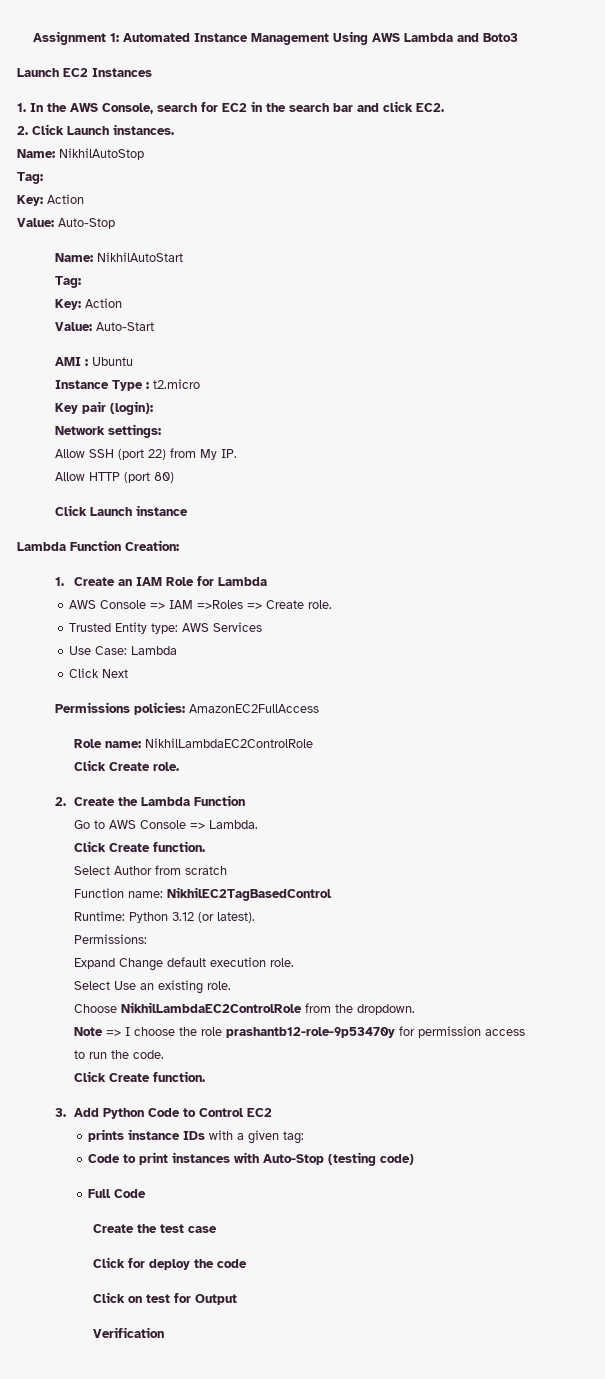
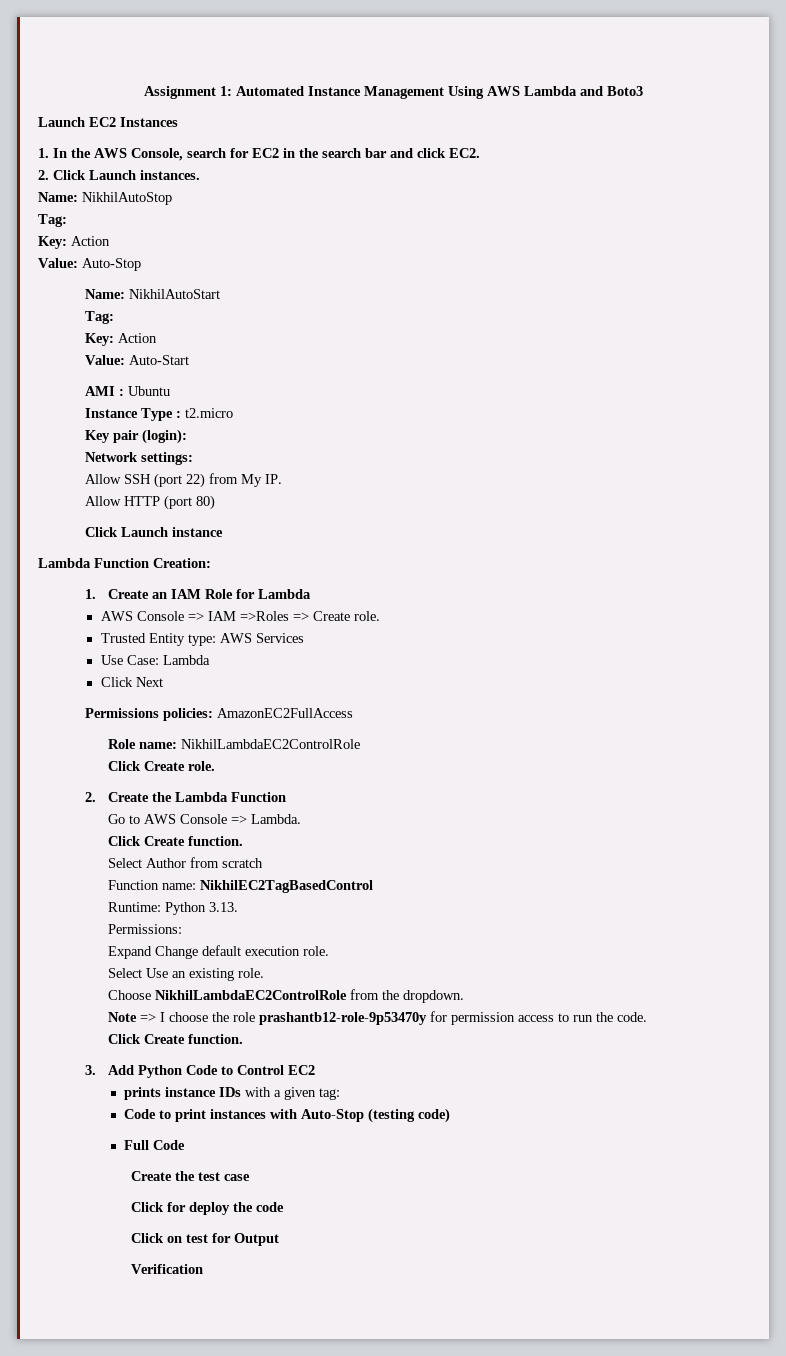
[172,912,256,923] 3.12 (or latest). -> [208,902,238,912] 3.13.

